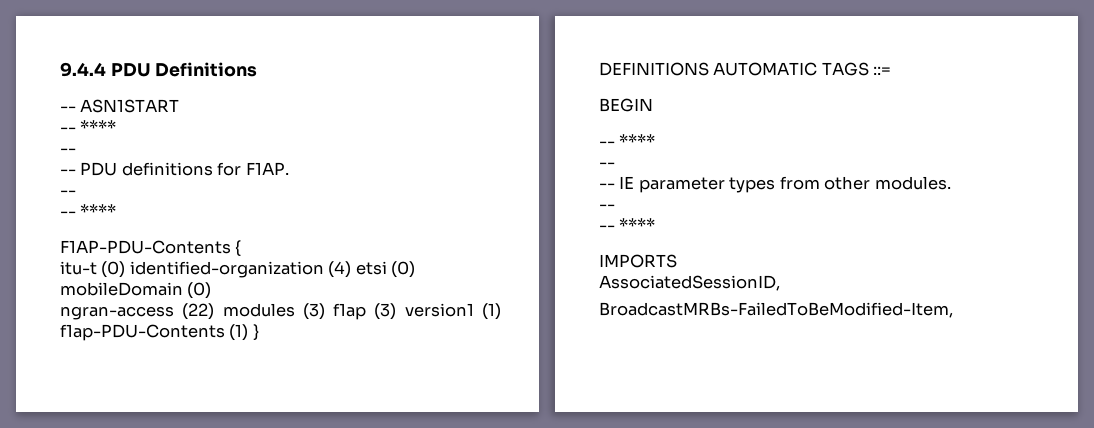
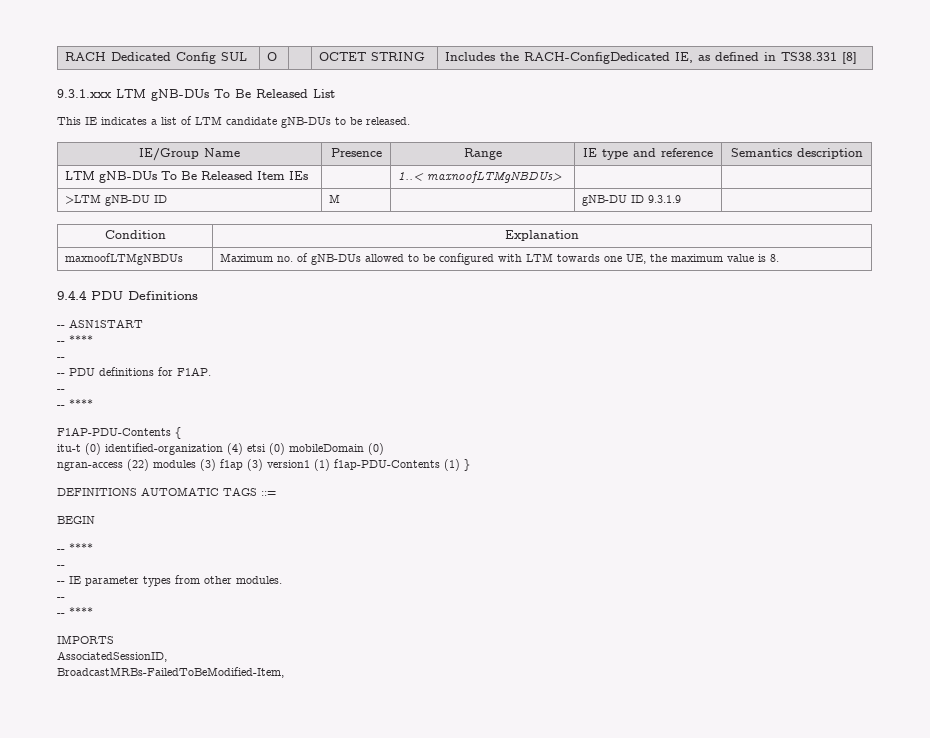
(60, 69) none -> [65,52,248,64] [267,52,278,61] [319,52,426,61] [445,52,858,64] [57,89,335,101] [57,116,410,128] [139,148,240,161] [330,148,382,157] [463,148,502,160] [583,148,713,160] [730,148,863,159] [65,171,309,183] [398,171,563,183] [65,194,168,206] [329,194,341,203] [582,195,682,206] [104,230,166,239] [505,230,579,241] [65,253,184,265] [220,253,780,265] RACH Dedicated Config SUL | O | | OCTET STRING | Includes the RACH-ConfigDedicated IE, as defined in TS38.331 [8] // 9.3.1.xxx LTM gNB-DUs To Be Released List // This IE indicates a list of LTM candidate gNB-DUs to be released. // IE/Group Name | Presence | Range | IE type and reference | Semantics description // LTM gNB-DUs To Be Released Item IEs | | 1..< maxnoofLTMgNBDUs> | | // >LTM gNB-DU ID | M | | gNB-DU ID 9.3.1.9 | // Condition | Explanation // maxnoofLTMgNBDUs | Maximum no. of gNB-DUs allowed to be configured with LTM towards one UE, the maximum value is 8. //

